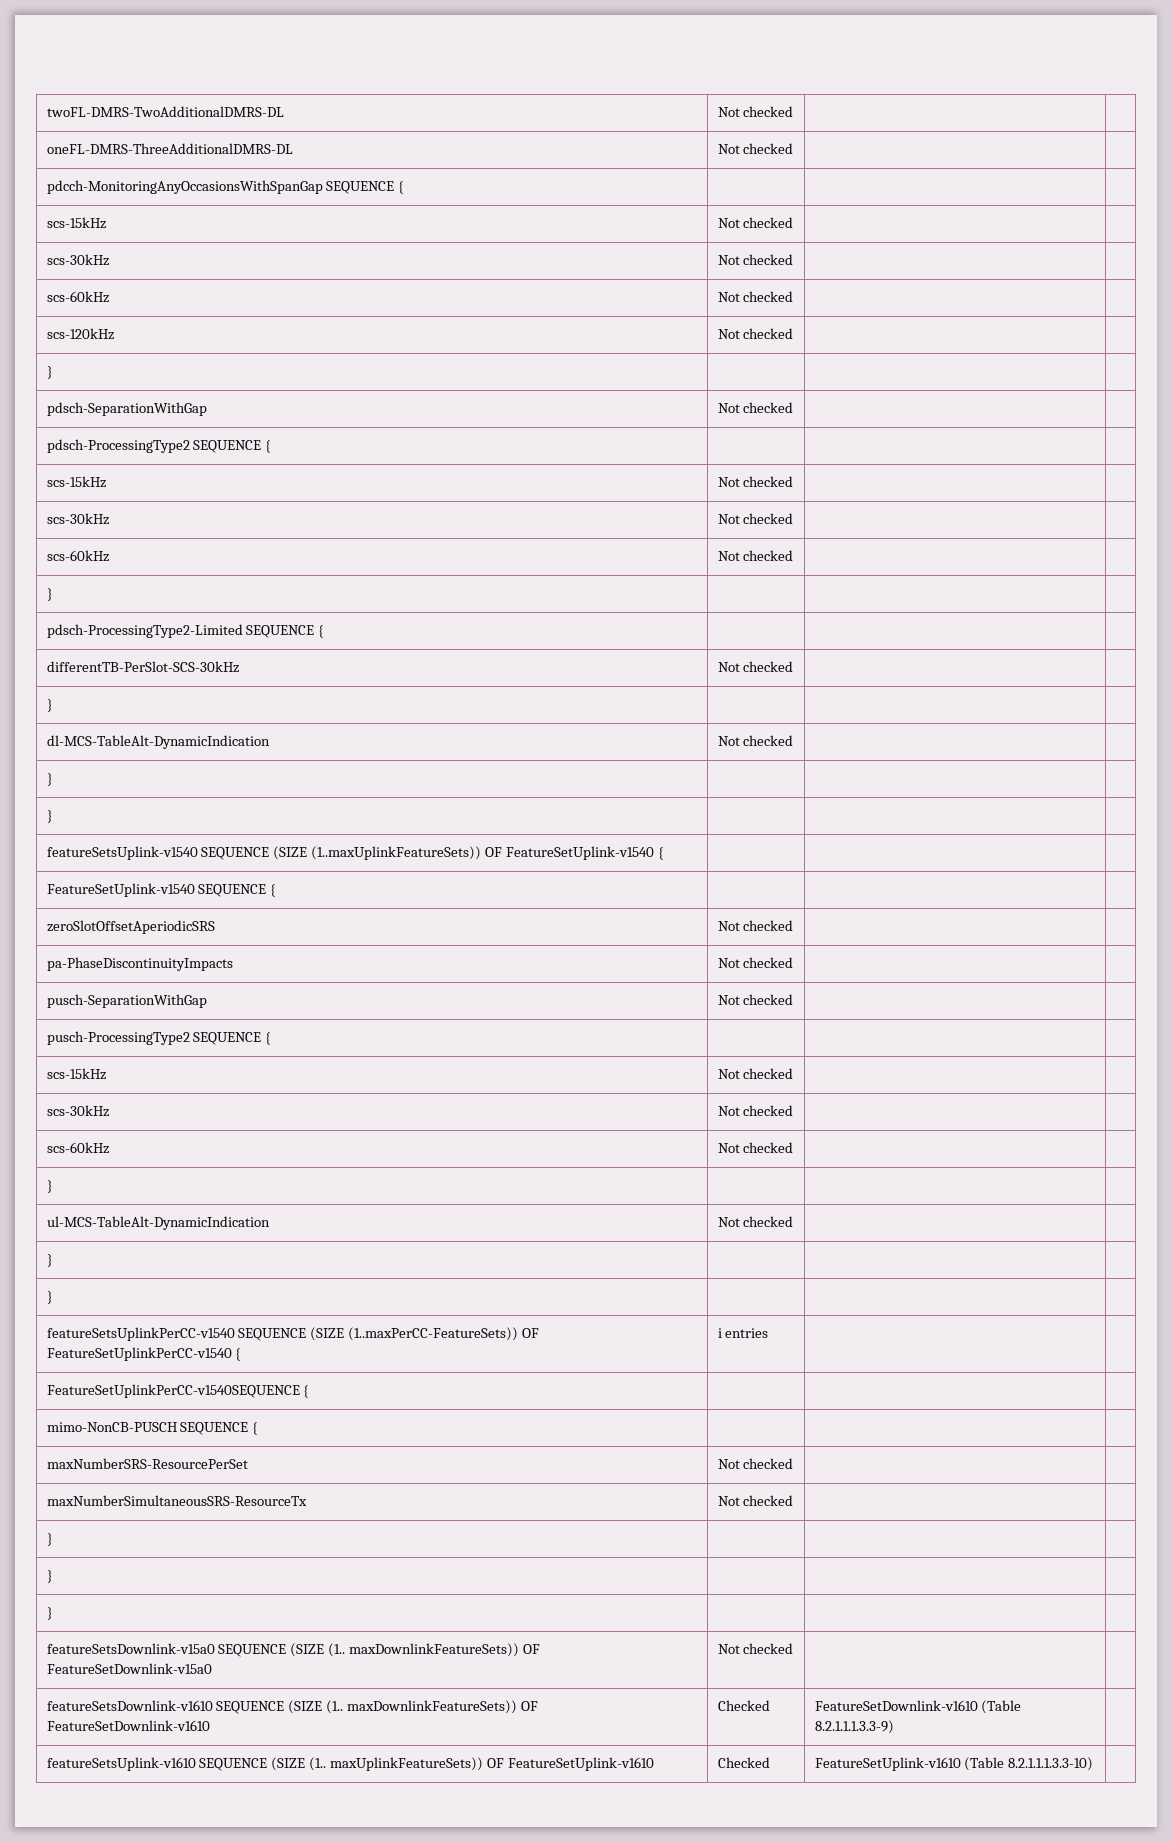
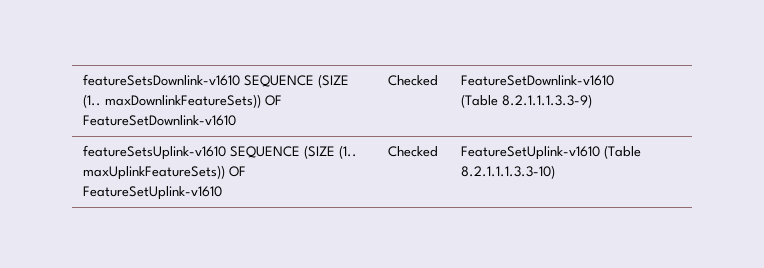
[46,106,284,117] [717,106,794,117] [46,143,293,154] [717,143,794,154] [46,180,405,194] [46,217,106,229] [717,217,794,228] [46,254,109,266] [717,254,794,265] [46,291,109,303] [717,291,794,302] [46,328,114,340] [717,328,794,339] [46,366,53,379] [46,402,207,416] [717,402,794,413] [46,439,272,453] [46,476,106,488] [717,476,794,487] [46,513,109,525] [717,513,794,524] [46,550,109,562] [717,550,794,561] [46,588,53,601] [46,624,325,638] [46,661,239,673] [717,661,794,672] [46,699,53,712] [46,735,270,749] [717,735,794,746] [46,773,53,786] [46,810,53,823] [46,846,665,860] [46,883,277,897] [46,920,215,934] [717,920,794,931] [46,957,233,971] [717,957,794,968] [46,994,207,1008] [717,994,794,1005] [46,1031,272,1045] [46,1068,106,1080] [717,1068,794,1079] [46,1105,109,1117] [717,1105,794,1116] [46,1142,109,1154] [717,1142,794,1153] [46,1180,53,1193] [46,1216,270,1230] [717,1216,794,1227] [46,1254,53,1267] [46,1291,53,1304] [46,1327,540,1341] [46,1347,242,1361] [717,1328,769,1338] [46,1384,310,1398] [46,1422,259,1435] [46,1458,248,1469] [717,1458,794,1469] [46,1495,307,1506] [717,1495,794,1506] [46,1533,53,1546] [46,1570,53,1583] [46,1607,53,1620] [46,1643,541,1657] [46,1663,212,1674] [717,1643,794,1654] twoFL-DMRS-TwoAdditionalDMRS-DL | Not checked | | // oneFL-DMRS-ThreeAdditionalDMRS-DL | Not checked | | // pdcch-MonitoringAnyOccasionsWithSpanGap SEQUENCE { | | | // scs-15kHz | Not checked | | // scs-30kHz | Not checked | | // scs-60kHz | Not checked | | // scs-120kHz | Not checked | | // } | | | // pdsch-SeparationWithGap | Not checked | | // pdsch-ProcessingType2 SEQUENCE { | | | // scs-15kHz | Not checked | | // scs-30kHz | Not checked | | // scs-60kHz | Not checked | | // } | | | // pdsch-ProcessingType2-Limited SEQUENCE { | | | // differentTB-PerSlot-SCS-30kHz | Not checked | | // } | | | // dl-MCS-TableAlt-DynamicIndication | Not checked | | // } | | | // } | | | // featureSetsUplink-v1540 SEQUENCE (SIZE (1..maxUplinkFeatureSets)) OF FeatureSetUplink-v1540 { | | | // FeatureSetUplink-v1540 SEQUENCE { | | | // zeroSlotOffsetAperiodicSRS | Not checked | | // pa-PhaseDiscontinuityImpacts | Not checked | | // pusch-SeparationWithGap | Not checked | | // pusch-ProcessingType2 SEQUENCE { | | | // scs-15kHz | Not checked | | // scs-30kHz | Not checked | | // scs-60kHz | Not checked | | // } | | | // ul-MCS-TableAlt-DynamicIndication | Not checked | | // } | | | // } | | | // featureSetsUplinkPerCC-v1540 SEQUENCE (SIZE (1..maxPerCC-FeatureSets)) OF FeatureSetUplinkPerCC-v1540 { | i entries | | // FeatureSetUplinkPerCC-v1540SEQUENCE { | | | // mimo-NonCB-PUSCH SEQUENCE { | | | // maxNumberSRS-ResourcePerSet | Not checked | | // maxNumberSimultaneousSRS-ResourceTx | Not checked | | // } | | | // } | | | // } | | | // featureSetsDownlink-v15a0 SEQUENCE (SIZE (1.. maxDownlinkFeatureSets)) OF FeatureSetDownlink-v15a0 | Not checked | | // -> (82, 80) none

